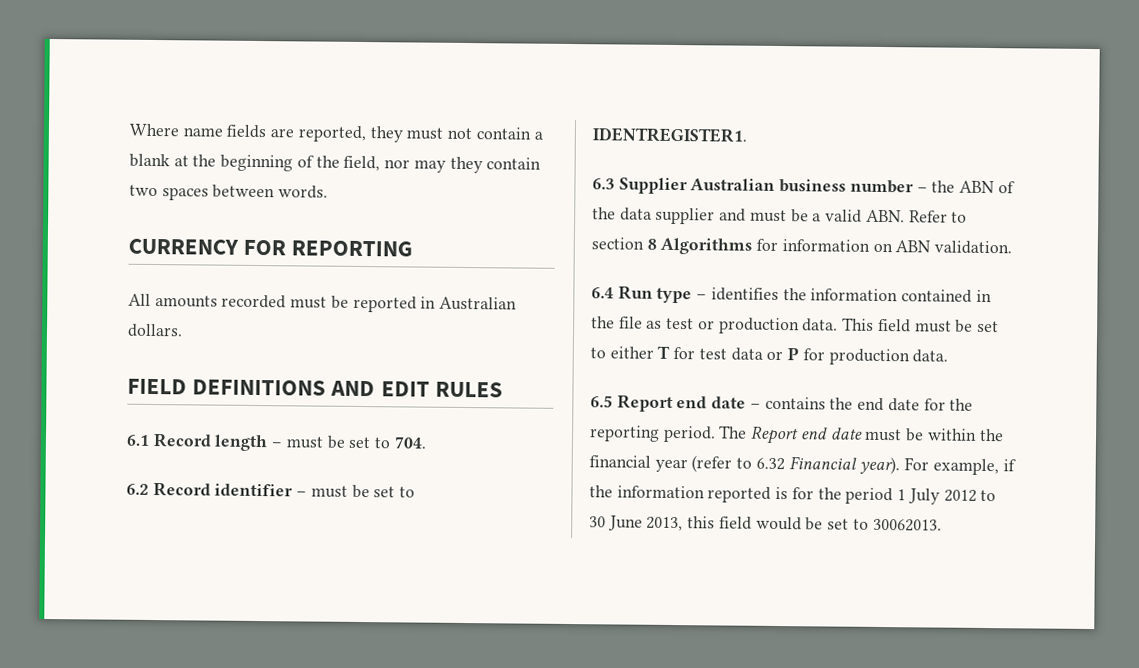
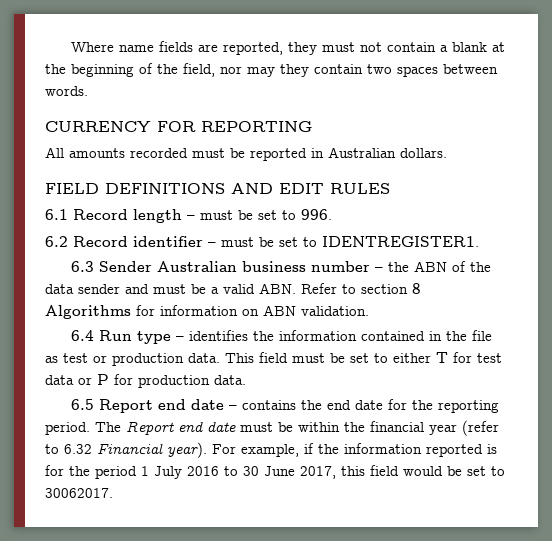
[393,436,427,449] 704. -> [301,209,332,220] 996.
[618,177,688,195] Supplier -> [98,261,152,272] Sender
[655,207,716,225] supplier -> [78,284,120,294] sender
[943,489,977,502] 2012 -> [187,466,219,476] 2016
[646,516,684,532] 2013, -> [300,466,336,479] 2017,
[872,518,942,532] 30062013. -> [45,488,113,498] 30062017.

